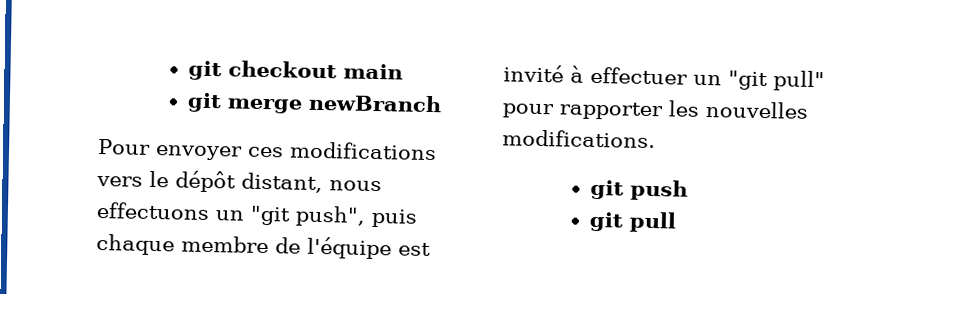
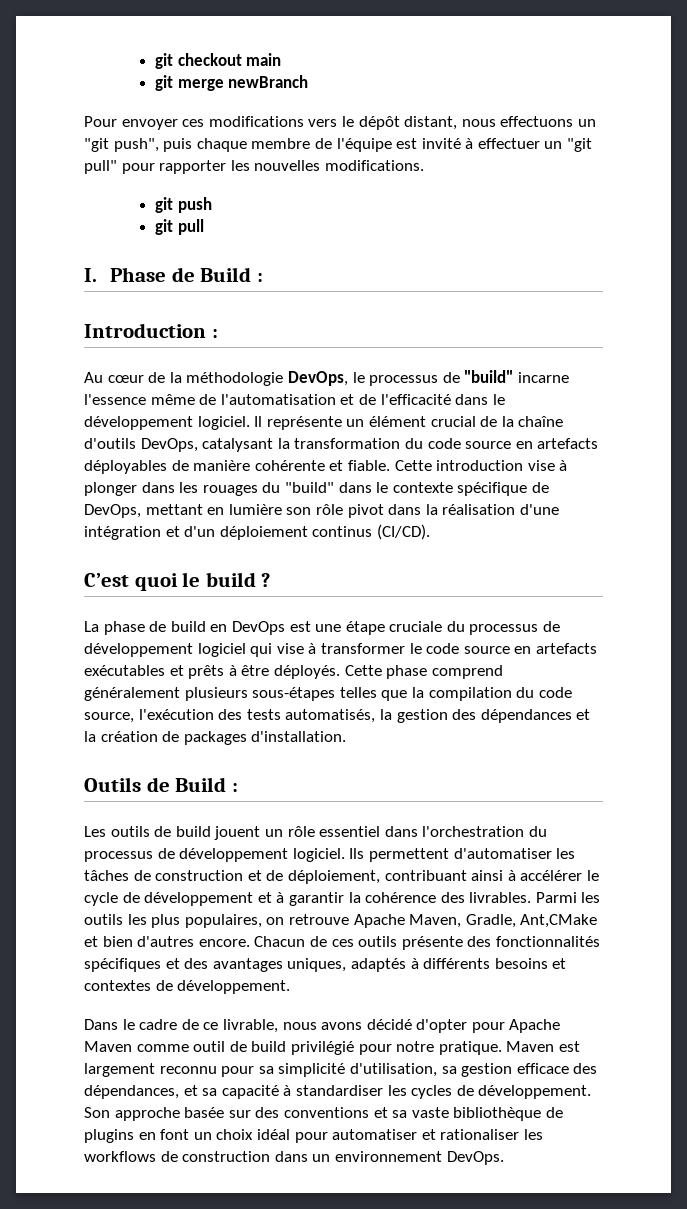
(678, 222) none -> [84,267,263,282] [84,323,218,338] [84,370,569,386] [84,394,505,405] [84,416,564,430] [84,438,599,452] [84,460,568,474] [84,482,549,496] [84,504,559,518] [84,524,430,540] [84,572,271,591] [84,621,561,635] [84,643,597,657] [84,665,503,679] [84,687,572,701] [84,709,591,723] [84,731,347,745] [84,777,238,792] [84,826,547,840] [84,848,576,862] [84,870,599,884] [84,892,601,906] [84,914,598,928] [84,936,600,950] [84,958,567,972] [84,980,291,994] [84,1019,561,1033] [84,1041,580,1055] [84,1063,598,1077] [84,1085,592,1099] [84,1107,563,1121] [84,1129,543,1143] [84,1151,504,1165] // I. Phase de Build : // Introduction : // Au cœur de la méthodologie DevOps, le processus de "build" incarne l'essence même de l'automatisation et de l'efficacité dans le développement logiciel. Il représente un élément crucial de la chaîne d'outils DevOps, catalysant la transformation du code source en artefacts déployables de manière cohérente et fiable. Cette introduction vise à plonger dans les rouages du "build" dans le contexte spécifique de DevOps, mettant en lumière son rôle pivot dans la réalisation d'une intégration et d'un déploiement continus (CI/CD). // C’est quoi le build ? // La phase de build en DevOps est une étape cruciale du processus de développement logiciel qui vise à transformer le code source en artefacts exécutables et prêts à être déployés. Cette phase comprend généralement plusieurs sous-étapes telles que la compilation du code source, l'exécution des tests automatisés, la gestion des dépendances et la création de packages d'installation. // Outils de Build : // Les outils de build jouent un rôle essentiel dans l'orchestration du processus de développement logiciel. Ils permettent d'automatiser les tâches de construction et de déploiement, contribuant ainsi à accélérer le cycle de développement et à garantir la cohérence des livrables. Parmi les outils les plus populaires, on retrouve Apache Maven, Gradle, Ant,CMake et bien d'autres encore. Chacun de ces outils présente des fonctionnalités spécifiques et des avantages uniques, adaptés à différents besoins et contextes de développement. // Dans le cadre de ce livrable, nous avons décidé d'opter pour Apache Maven comme outil de build privilégié pour notre pratique. Maven est largement reconnu pour sa simplicité d'utilisation, sa gestion efficace des dépendances, et sa capacité à standardiser les cycles de développement. Son approche basée sur des conventions et sa vaste bibliothèque de plugins en font un choix idéal pour automatiser et rationaliser les workflows de construction dans un environnement DevOps.

